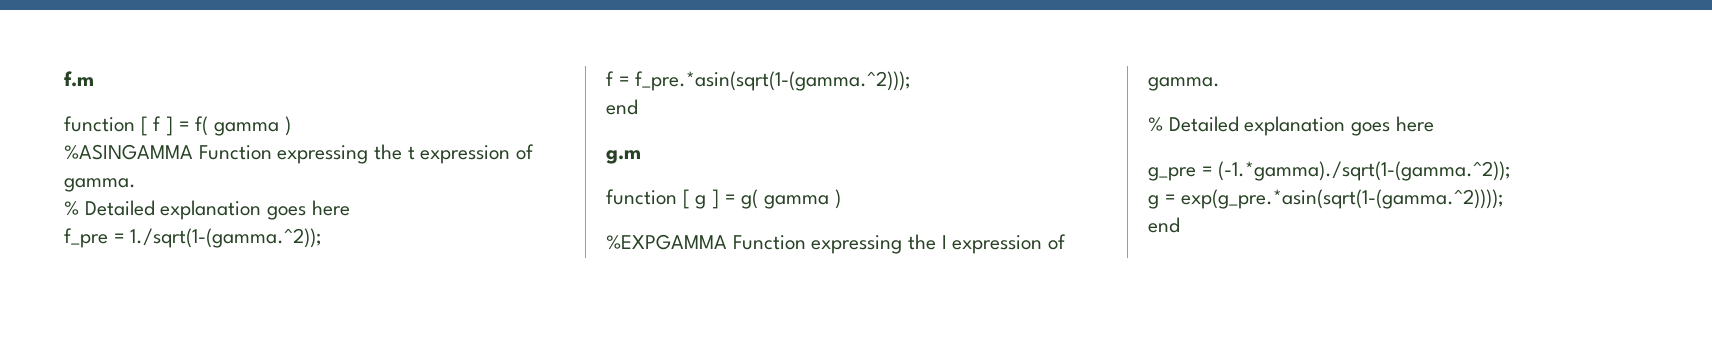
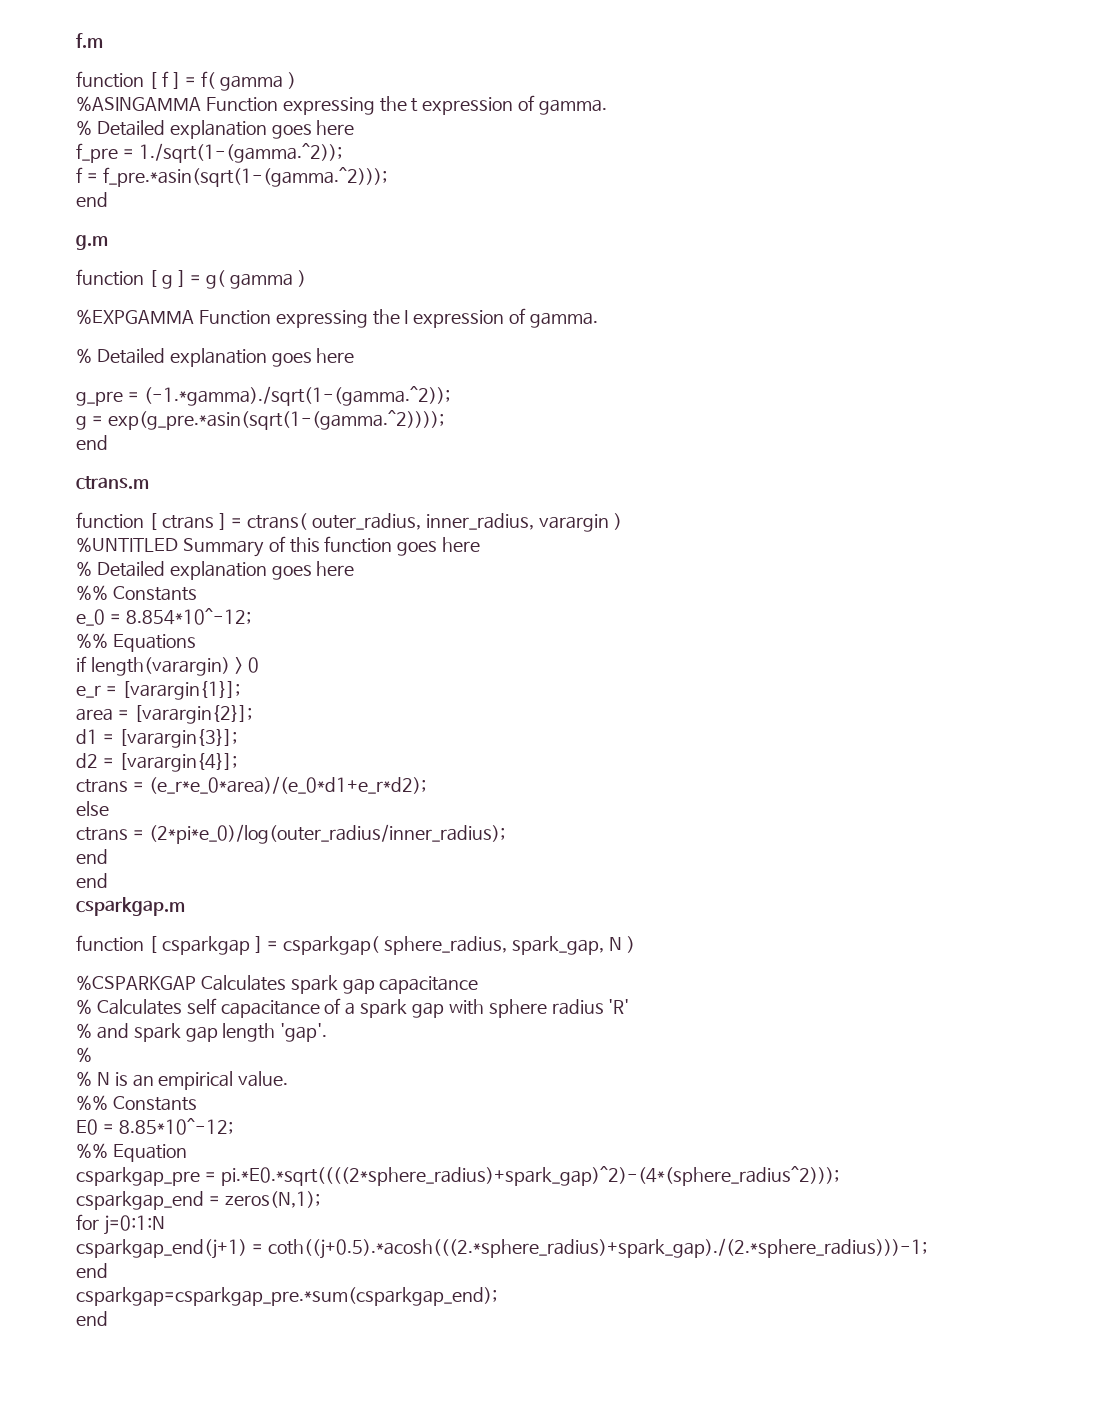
(1180, 225) none -> [76,476,149,490] [76,512,622,532] [76,536,481,557] [76,561,355,580] [76,585,197,601] [76,608,251,626] [76,633,196,652] [76,656,259,676] [76,681,240,700] [76,705,252,724] [76,729,237,748] [76,753,237,772] [76,776,426,794] [76,801,109,816] [76,824,505,844] [76,849,108,864] [76,873,108,888] [76,897,185,916] [76,935,635,955] [76,975,479,994] [76,998,630,1018] [76,1023,328,1042] [76,1047,92,1062] [76,1071,289,1090] [76,1095,197,1111] [76,1118,233,1135] [76,1143,187,1162] [76,1166,839,1186] [76,1191,320,1210] [76,1214,165,1235] [76,1238,927,1259] [76,1263,108,1278] [76,1287,497,1306] [76,1311,108,1326] // ctrans.m // function [ ctrans ] = ctrans( outer_radius, inner_radius, varargin ) // %UNTITLED Summary of this function goes here // % Detailed explanation goes here // %% Constants // e_0 = 8.854*10^-12; // %% Equations // if length(varargin) > 0 // e_r = [varargin{1}]; // area = [varargin{2}]; // d1 = [varargin{3}]; // d2 = [varargin{4}]; // ctrans = (e_r*e_0*area)/(e_0*d1+e_r*d2); // else // ctrans = (2*pi*e_0)/log(outer_radius/inner_radius); // end // end // csparkgap.m // function [ csparkgap ] = csparkgap( sphere_radius, spark_gap, N ) // %CSPARKGAP Calculates spark gap capacitance // % Calculates self capacitance of a spark gap with sphere radius 'R' // % and spark gap length 'gap'. // % // % N is an empirical value. // %% Constants // E0 = 8.85*10^-12; // %% Equation // csparkgap_pre = pi.*E0.*sqrt((((2*sphere_radius)+spark_gap)^2)-(4*(sphere_radius^2))); // csparkgap_end = zeros(N,1); // for j=0:1:N // csparkgap_end(j+1) = coth((j+0.5).*acosh(((2.*sphere_radius)+spark_gap)./(2.*sphere_radius)))-1; // end // csparkgap=csparkgap_pre.*sum(csparkgap_end); // end

